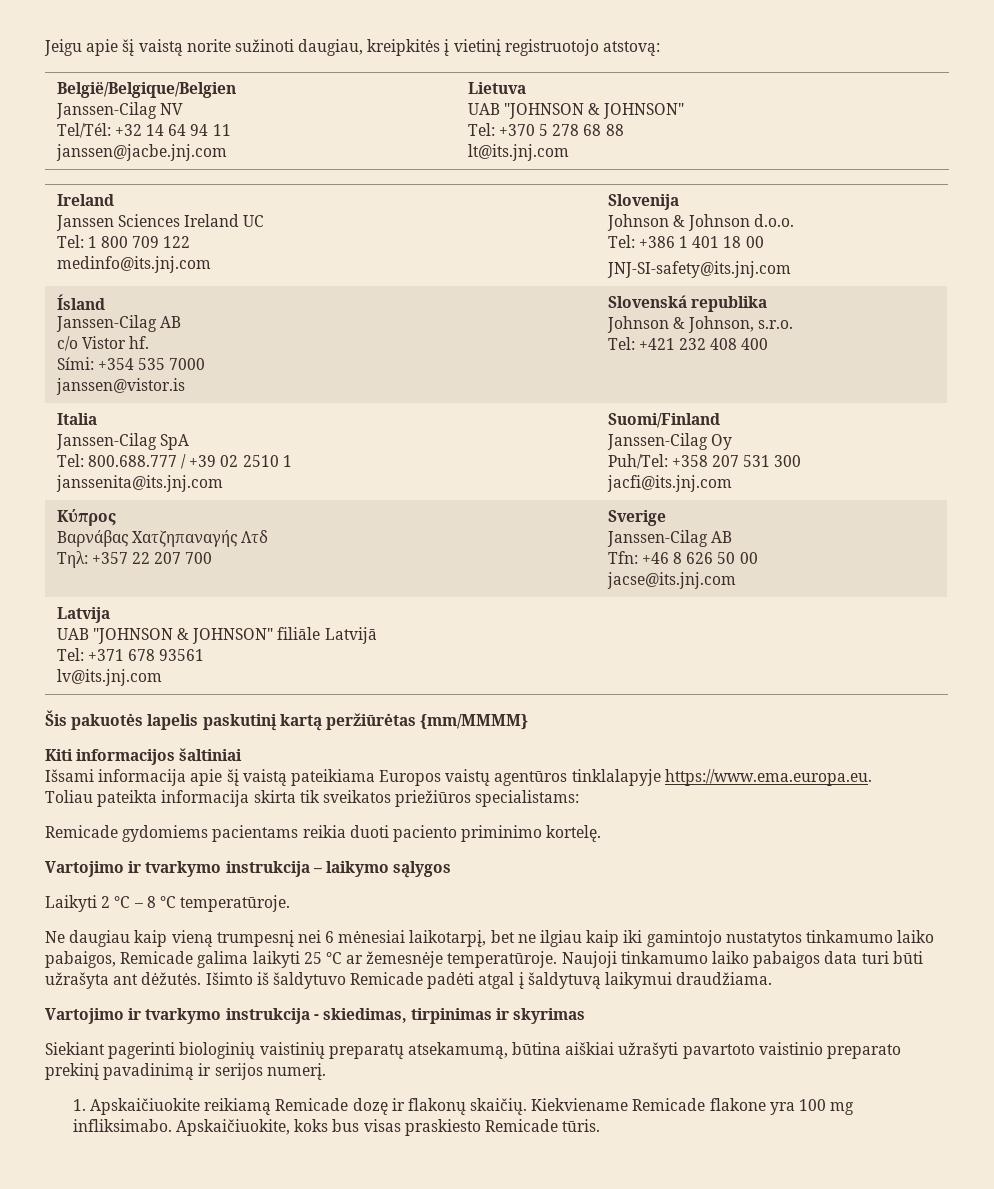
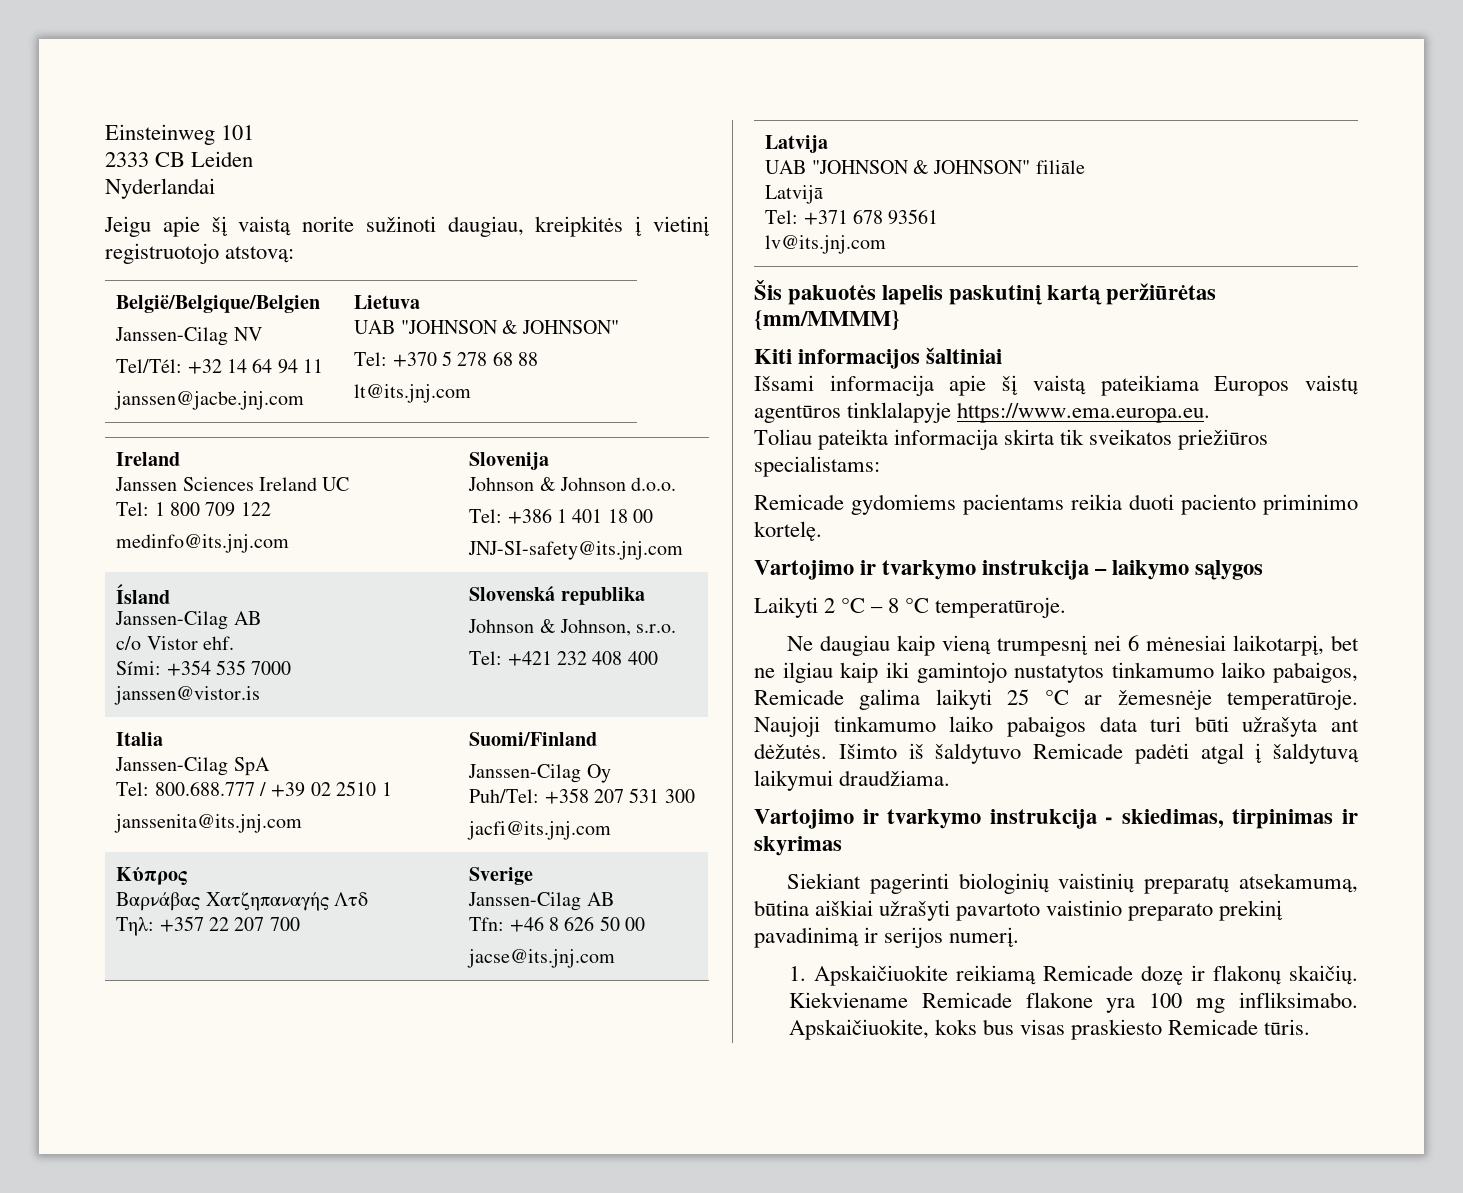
(44, 47) none -> [105,124,255,145] [105,151,254,167] [105,178,215,199] Einsteinweg 101 // 2333 CB Leiden // Nyderlandai //
[129,336,150,349] hf. -> [202,636,234,650] ehf.

